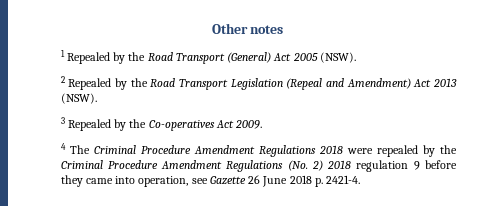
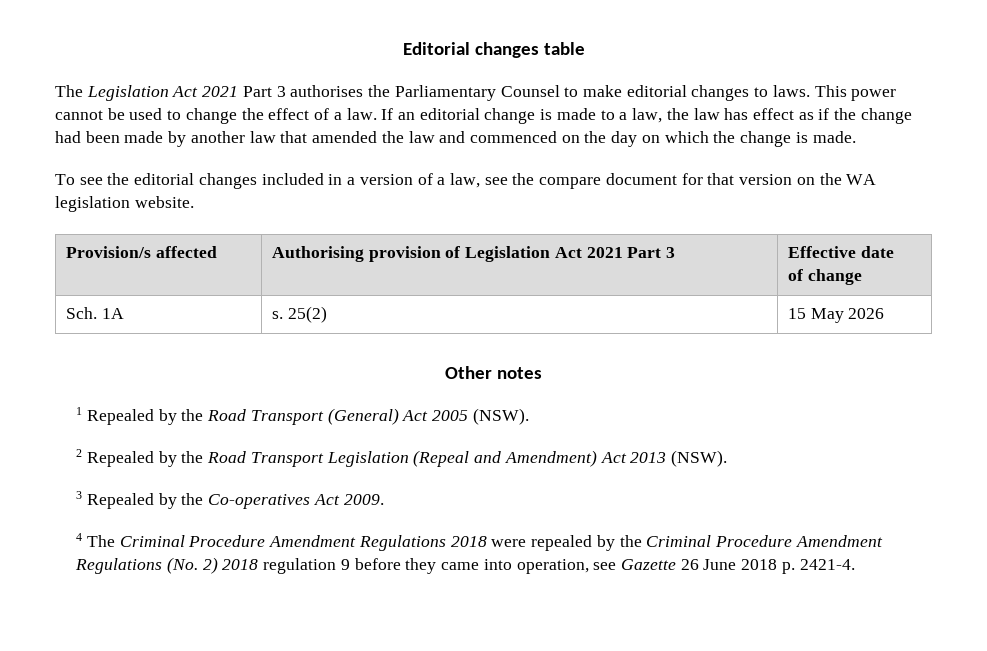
(211, 28) none -> [402,42,585,58] [55,85,897,101] [55,108,912,124] [55,131,856,147] [55,173,877,189] [55,196,194,212] [65,246,217,258] [271,246,675,262] [787,246,894,258] [787,269,862,285] [65,307,124,319] [271,306,327,323] [787,308,885,323] Editorial changes table // The Legislation Act 2021 Part 3 authorises the Parliamentary Counsel to make editorial changes to laws. This power cannot be used to change the effect of a law. If an editorial change is made to a law, the law has effect as if the change had been made by another law that amended the law and commenced on the day on which the change is made. // To see the editorial changes included in a version of a law, see the compare document for that version on the WA legislation website. // Provision/s affected | Authorising provision of Legislation Act 2021 Part 3 | Effective date // of change // Sch. 1A | s. 25(2) | 15 May 2026 //

